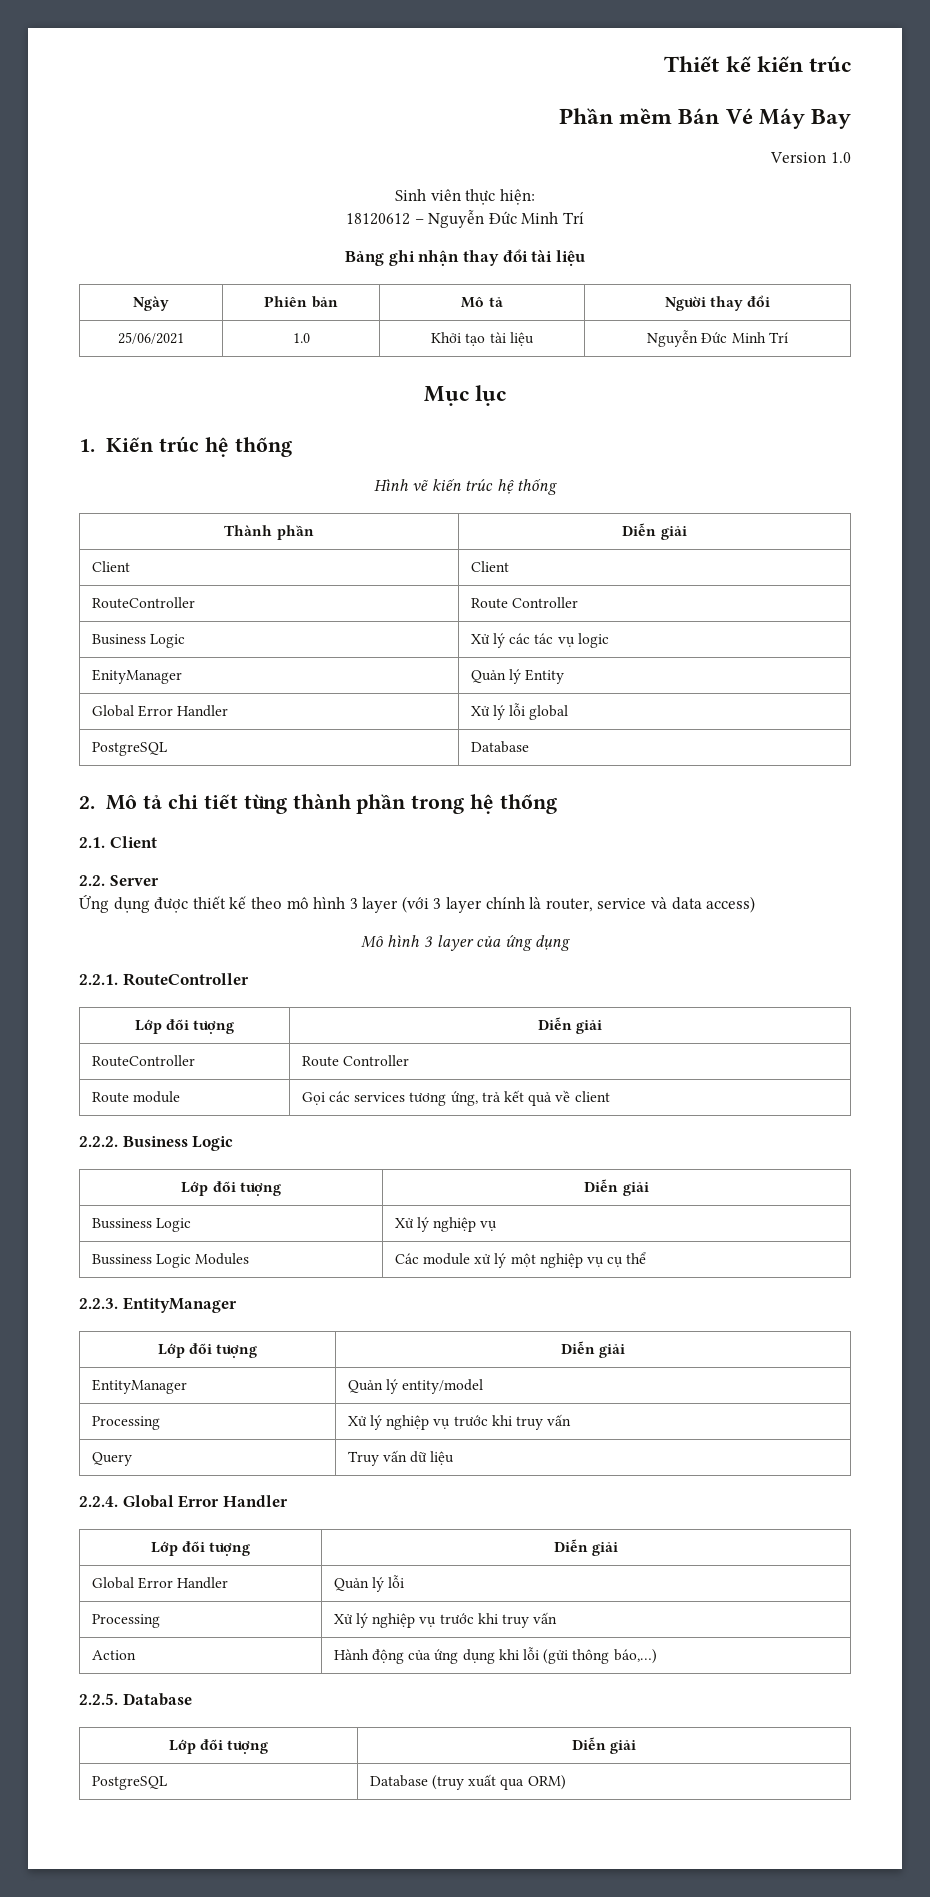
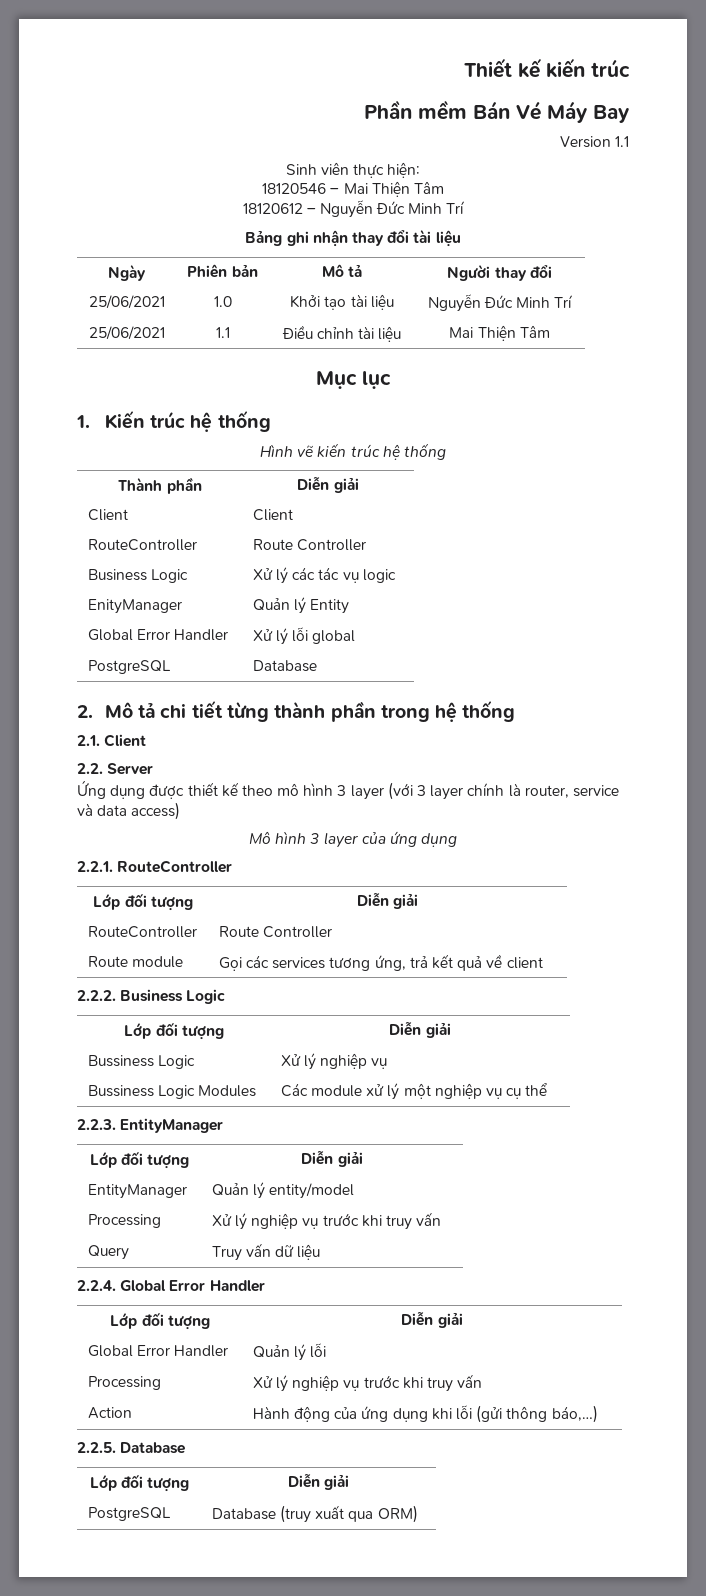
[831,152,851,163] 1.0 -> [615,136,629,147] 1.1
(535, 197) none -> [262,181,444,197] // 18120546 – Mai Thiện Tâm
(788, 337) none -> [88,326,165,340] [215,327,230,338] [281,325,402,342] [449,325,550,341] // 25/06/2021 | 1.1 | Điều chỉnh tài liệu | Mai Thiện Tâm

